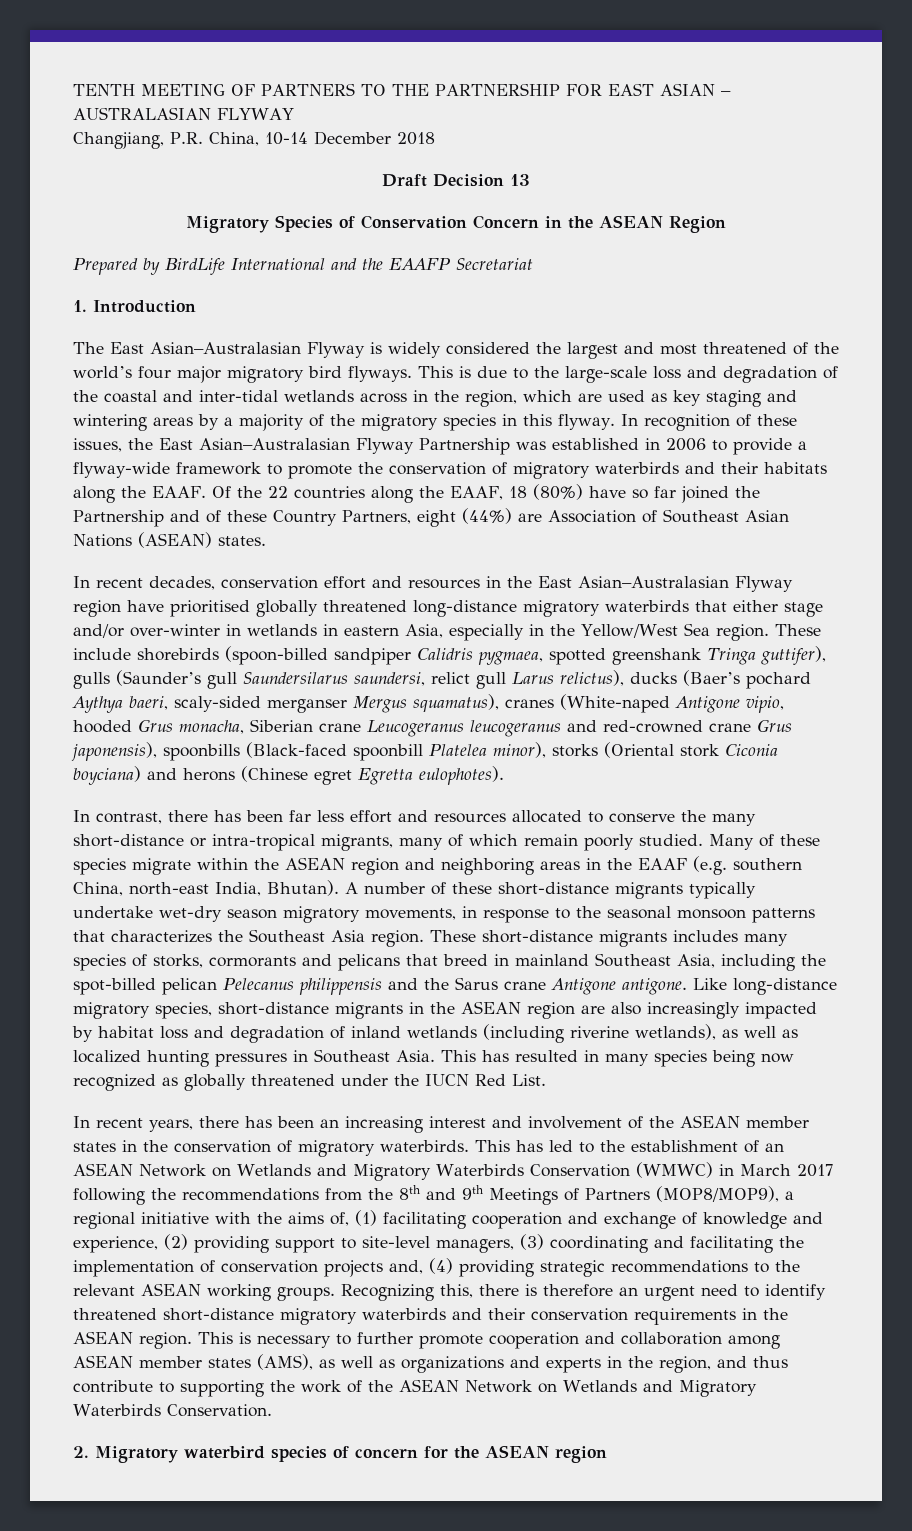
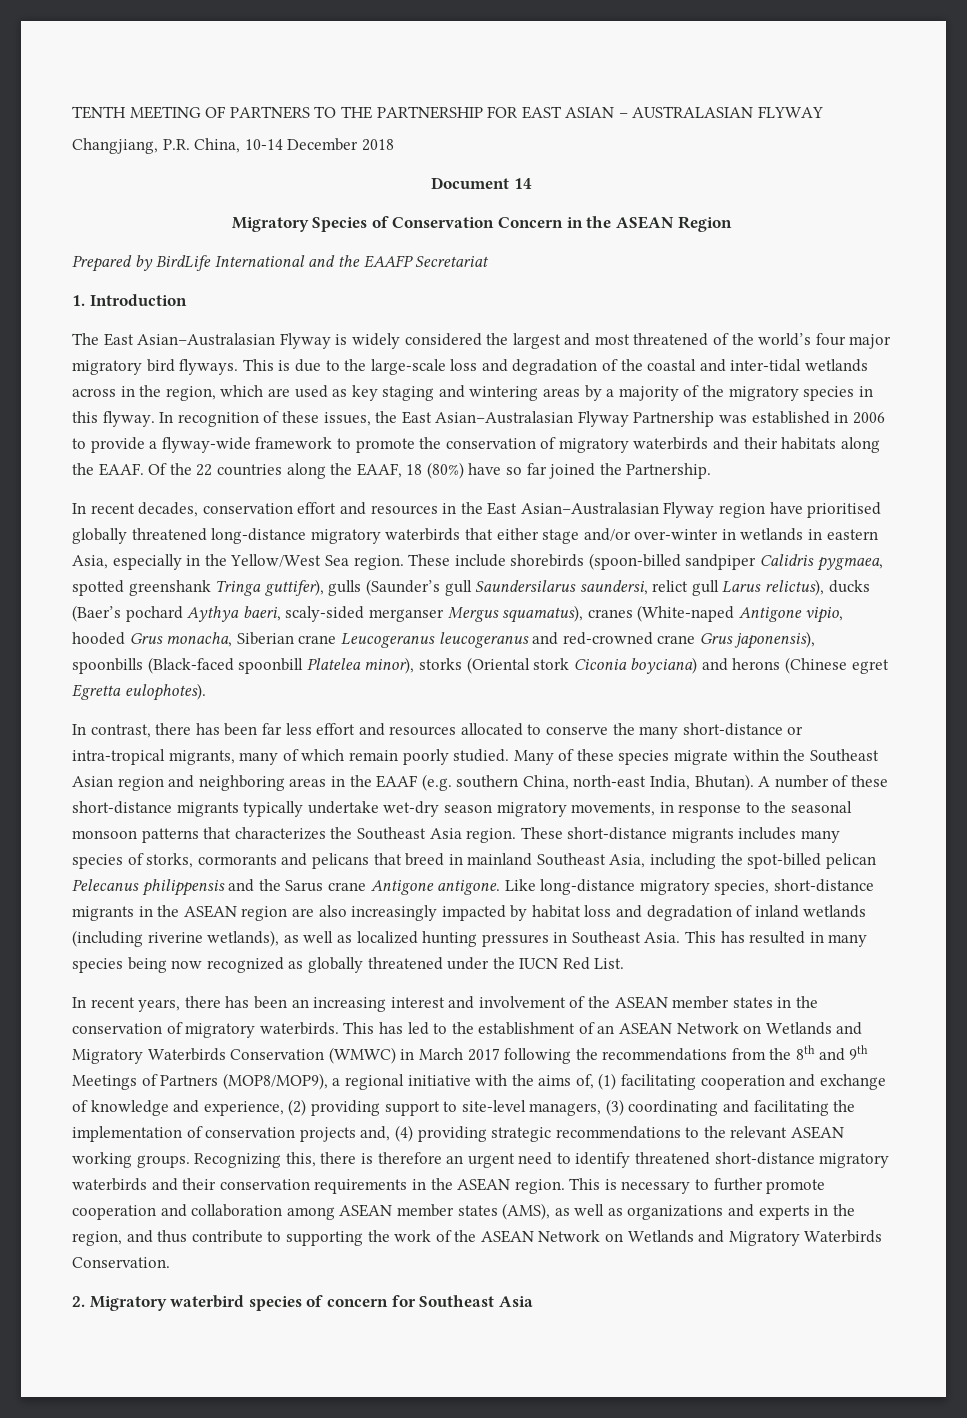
[382,174,530,187] Draft Decision 13 -> [431,177,532,189] Document 14
[73,508,789,527] [73,532,266,548] Partnership and of these Country Partners, eight (44%) are Association of Southeast Asian Nations (ASEAN) states. -> [626,463,712,479] Partnership.
[285,857,345,870] ASEAN -> [809,749,879,762] [72,776,113,787] Southeast Asian
[454,1445,607,1463] the ASEAN region -> [419,1295,533,1307] Southeast Asia

